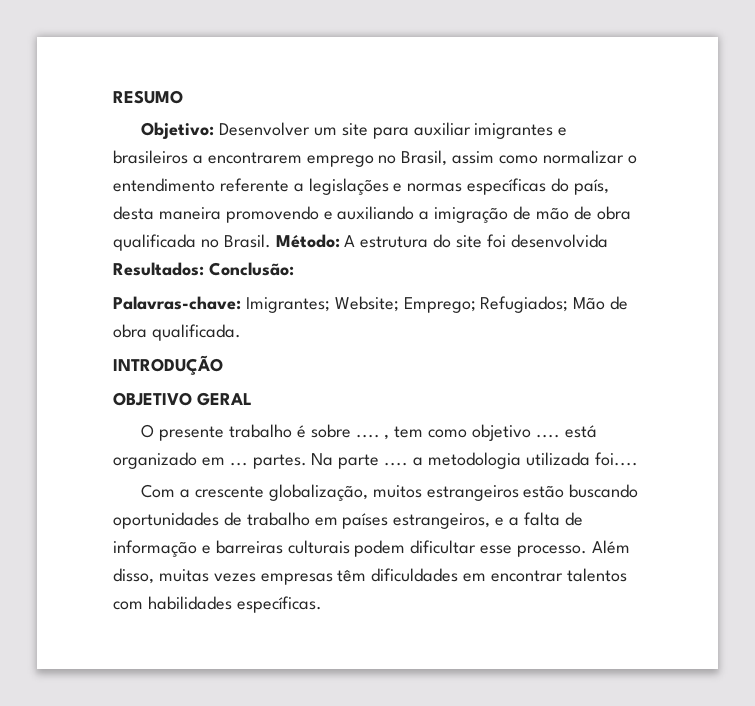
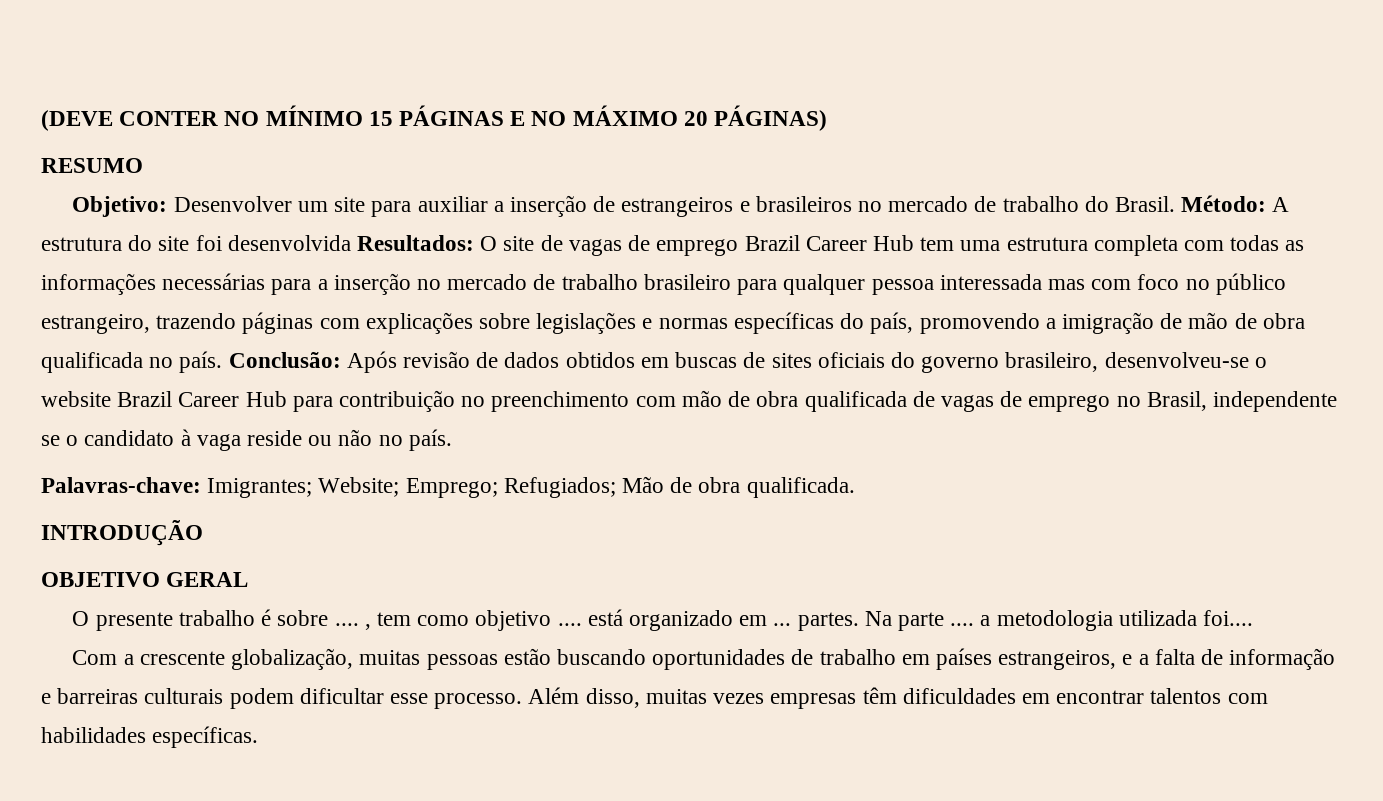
(113, 97) none -> [41,105,828,131] (DEVE CONTER NO MÍNIMO 15 PÁGINAS E NO MÁXIMO 20 PÁGINAS) //
[474,123,568,139] [113,150,637,167] [113,178,609,195] [113,206,631,223] [113,234,219,251] imigrantes e brasileiros a encontrarem emprego no Brasil, assim como normalizar o entendimento referente a legislações e normas específicas do país, desta maneira promovendo e auxiliando a imigração de mão de obra qualificada no -> [493,195,1109,217] a inserção de estrangeiros e brasileiros no mercado de trabalho do
[208,262,294,276] Conclusão: -> [480,235,1305,256] [41,273,1286,295] [41,312,1305,334] [41,351,1267,373] [41,390,1337,412] [41,429,452,451] O site de vagas de emprego Brazil Career Hub tem uma estrutura completa com todas as informações necessárias para a inserção no mercado de trabalho brasileiro para qualquer pessoa interessada mas com foco no público estrangeiro, trazendo páginas com explicações sobre legislações e normas específicas do país, promovendo a imigração de mão de obra qualificada no país. Conclusão: Após revisão de dados obtidos em buscas de sites oficiais do governo brasileiro, desenvolveu-se o website Brazil Career Hub para contribuição no preenchimento com mão de obra qualificada de vagas de emprego no Brasil, independente se o candidato à vaga reside ou não no país.
[372,485,519,501] muitos estrangeiros -> [359,650,498,670] muitas pessoas

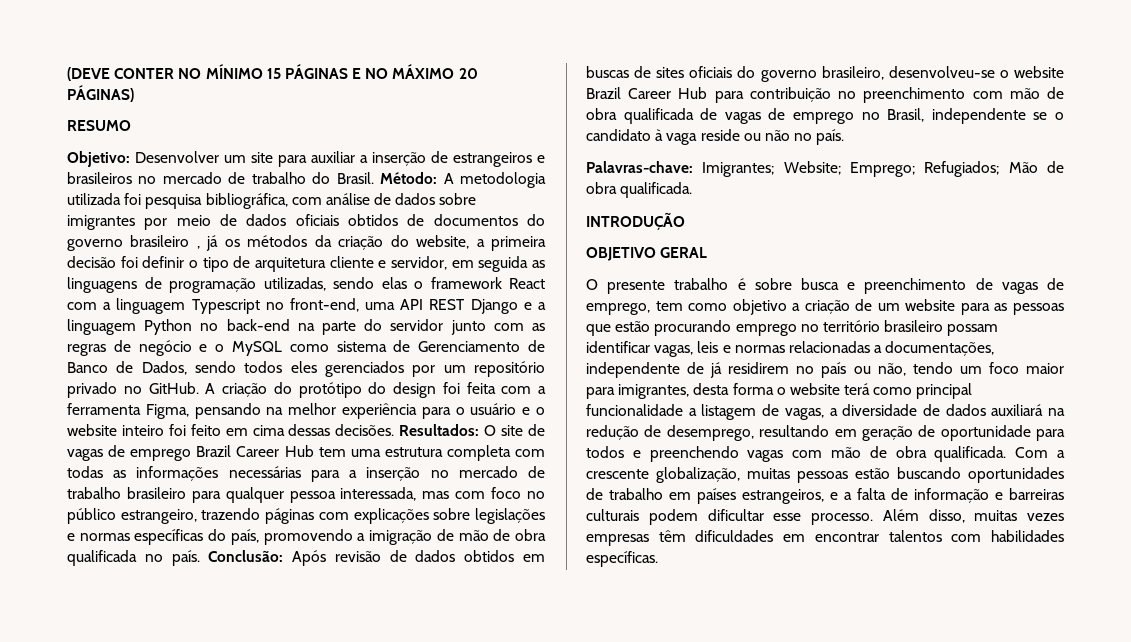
[41,235,351,251] estrutura do site foi desenvolvida -> [460,172,546,188] [67,193,477,209] [67,214,545,230] [67,235,546,251] [67,256,546,272] [67,277,545,293] [67,298,546,314] [67,319,545,335] [67,340,546,356] [67,361,545,377] [67,382,546,398] [67,403,546,419] [67,424,395,436] metodologia utilizada foi pesquisa bibliográfica, com análise de dados sobre imigrantes por meio de dados oficiais obtidos de documentos do governo brasileiro , já os métodos da criação do website, a primeira decisão foi definir o tipo de arquitetura cliente e servidor, em seguida as linguagens de programação utilizadas, sendo elas o framework React com a linguagem Typescript no front-end, uma API REST Django e a linguagem Python no back-end na parte do servidor junto com as regras de negócio e o MySQL como sistema de Gerenciamento de Banco de Dados, sendo todos eles gerenciados por um repositório privado no GitHub. A criação do protótipo do design foi feita com a ferramenta Figma, pensando na melhor experiência para o usuário e o website inteiro foi feito em cima dessas decisões.
[939,274,1042,290] interessada -> [340,487,417,501] interessada,
[334,609,1254,631] .... , tem como objetivo .... está organizado em ... partes. Na parte .... a metodologia utilizada foi.... // -> [801,278,1064,294] [586,299,1064,315] [586,320,999,336] [586,341,995,357] [586,362,1064,378] [586,383,973,399] [586,404,1065,420] [586,425,1065,441] [586,446,1007,462] busca e preenchimento de vagas de emprego, tem como objetivo a criação de um website para as pessoas que estão procurando emprego no território brasileiro possam identificar vagas, leis e normas relacionadas a documentações, independente de já residirem no país ou não, tendo um foco maior para imigrantes, desta forma o website terá como principal funcionalidade a listagem de vagas, a diversidade de dados auxiliará na redução de desemprego, resultando em geração de oportunidade para todos e preenchendo vagas com mão de obra qualificada.

